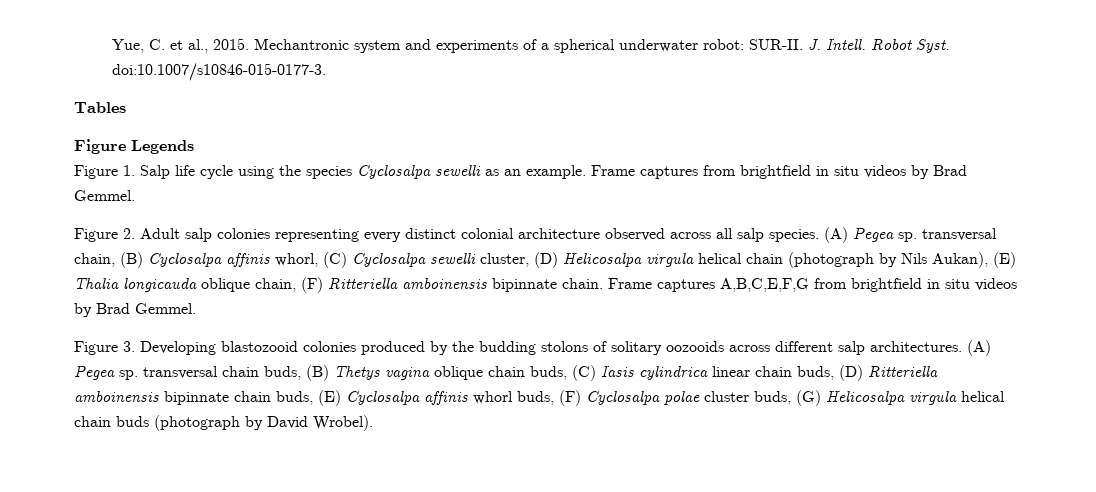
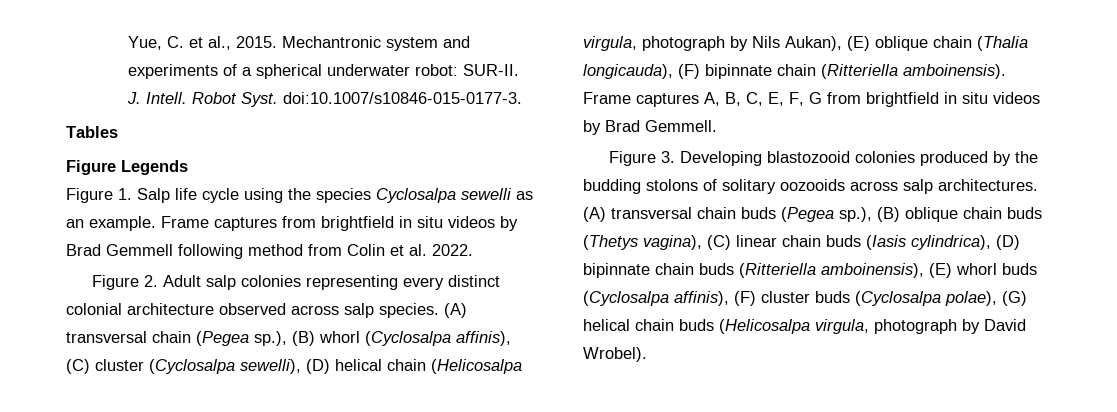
[74,190,135,201] Gemmel. -> [106,244,473,259] Gemmell following method from Colin et al. 2022.
[716,228,733,239] all -> (339, 310) none
[853,227,997,242] [74,252,1016,268] [74,277,1017,293] [74,303,196,317] Pegea sp. transversal chain, (B) Cyclosalpa affinis whorl, (C) Cyclosalpa sewelli cluster, (D) Helicosalpa virgula helical chain (photograph by Nils Aukan), (E) Thalia longicauda oblique chain, (F) Ritteriella amboinensis bipinnate chain. Frame captures A,B,C,E,F,G from brightfield in situ videos by Brad Gemmel. -> [66,331,511,346] [66,359,522,374] [583,36,1028,51] [583,64,1006,79] [583,92,1040,107] [583,120,717,135] transversal chain (Pegea sp.), (B) whorl (Cyclosalpa affinis), (C) cluster (Cyclosalpa sewelli), (D) helical chain (Helicosalpa virgula, photograph by Nils Aukan), (E) oblique chain (Thalia longicauda), (F) bipinnate chain (Ritteriella amboinensis). Frame captures A, B, C, E, F, G from brightfield in situ videos by Brad Gemmell.
[775,341,833,352] different -> (898, 186) none
[74,365,938,381] [74,390,1005,406] [74,415,240,431] Pegea sp. transversal chain buds, (B) Thetys vagina oblique chain buds, (C) Iasis cylindrica linear chain buds, (D) Ritteriella amboinensis bipinnate chain buds, (E) Cyclosalpa affinis whorl buds, (F) Cyclosalpa polae cluster buds, (G) Helicosalpa virgula helical chain buds (photograph -> [611,207,1042,222] [583,235,1020,250] [583,263,1037,278] [583,291,1027,306] [583,319,957,334] transversal chain buds (Pegea sp.), (B) oblique chain buds (Thetys vagina), (C) linear chain buds (Iasis cylindrica), (D) bipinnate chain buds (Ritteriella amboinensis), (E) whorl buds (Cyclosalpa affinis), (F) cluster buds (Cyclosalpa polae), (G) helical chain buds (Helicosalpa virgula, photograph

